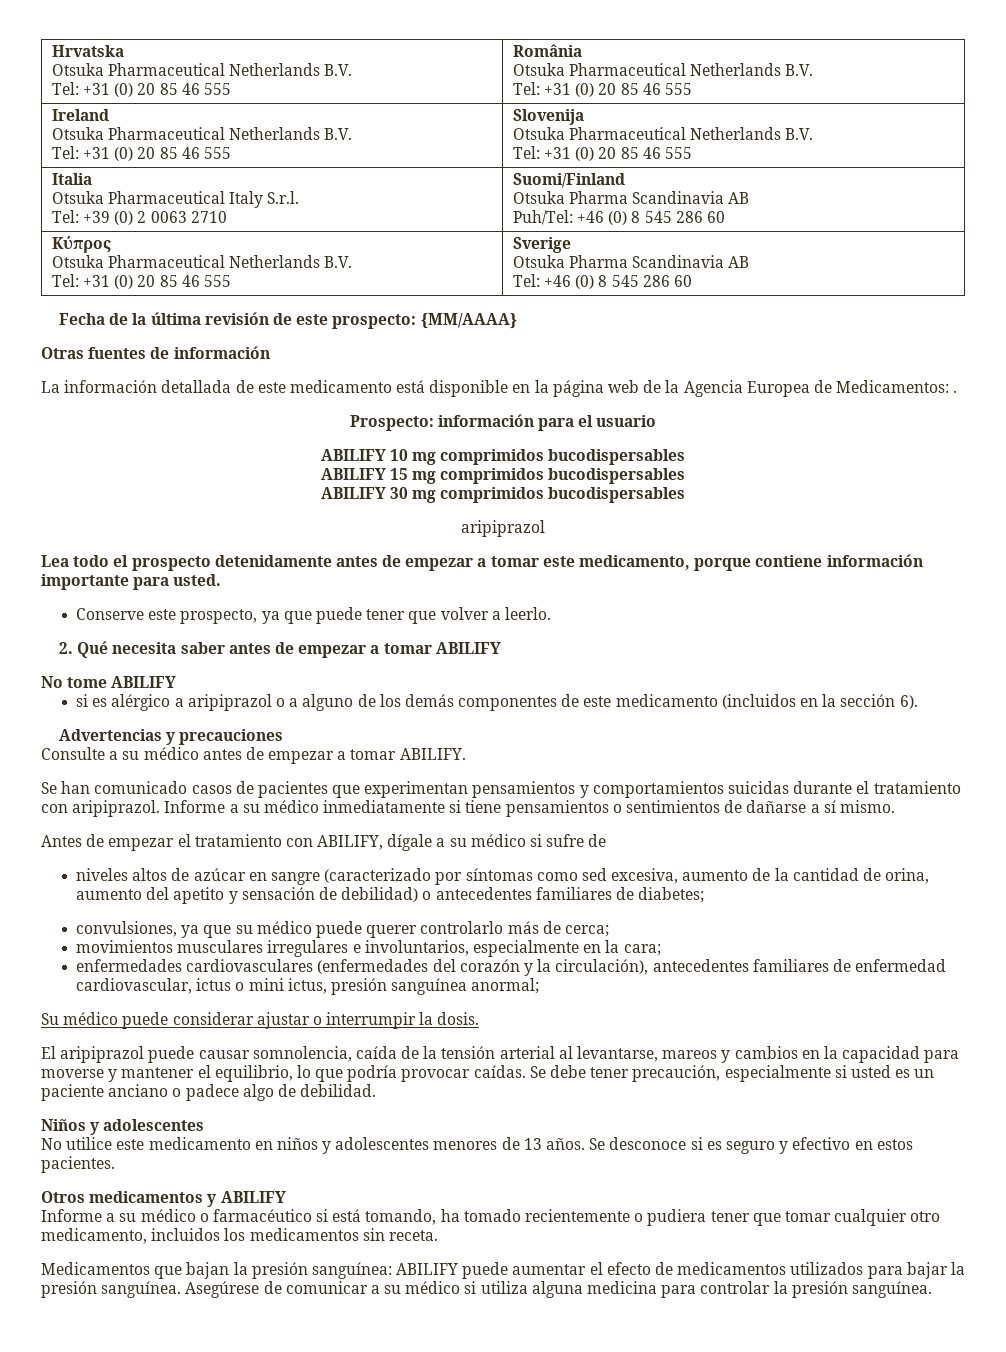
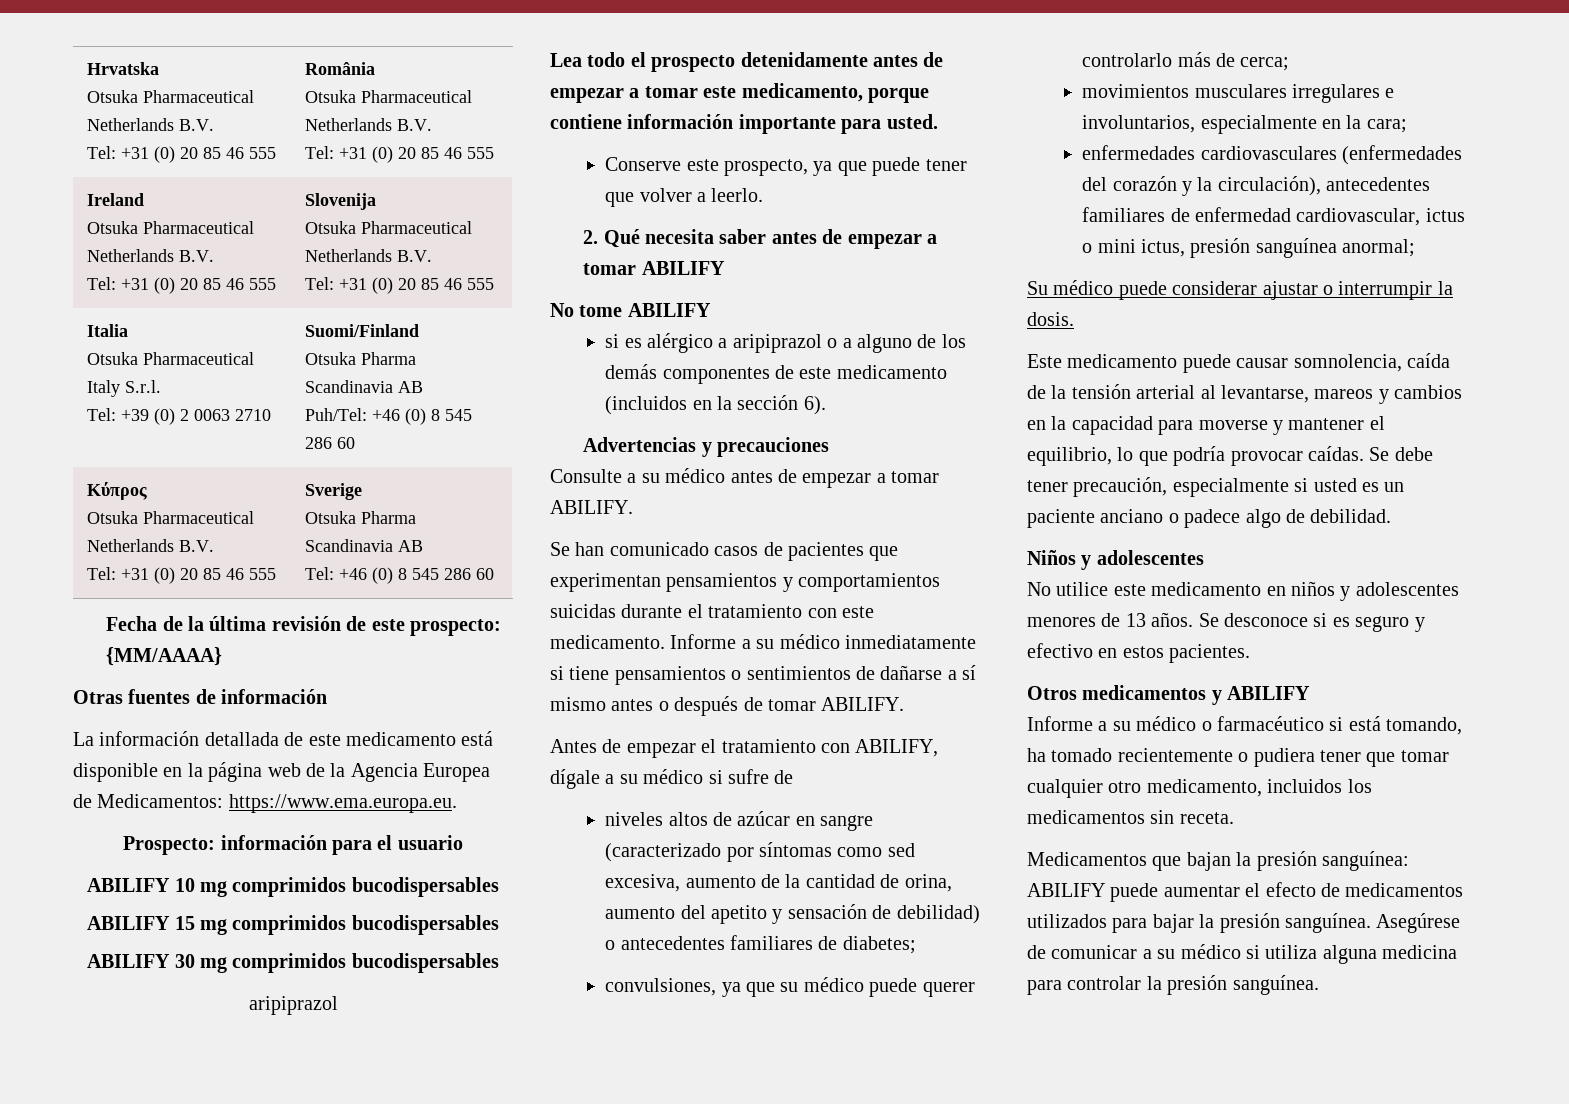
[953,390,958,393] . -> [228,794,457,813] https://www.ema.europa.eu.
[72,800,161,817] aripiprazol. -> [842,606,874,618] [550,635,665,649] este medicamento.
[839,800,895,813] mismo. -> [550,696,905,716] mismo antes o después de tomar ABILIFY.
[41,1046,145,1063] El aripiprazol -> [1027,354,1178,368] Este medicamento

